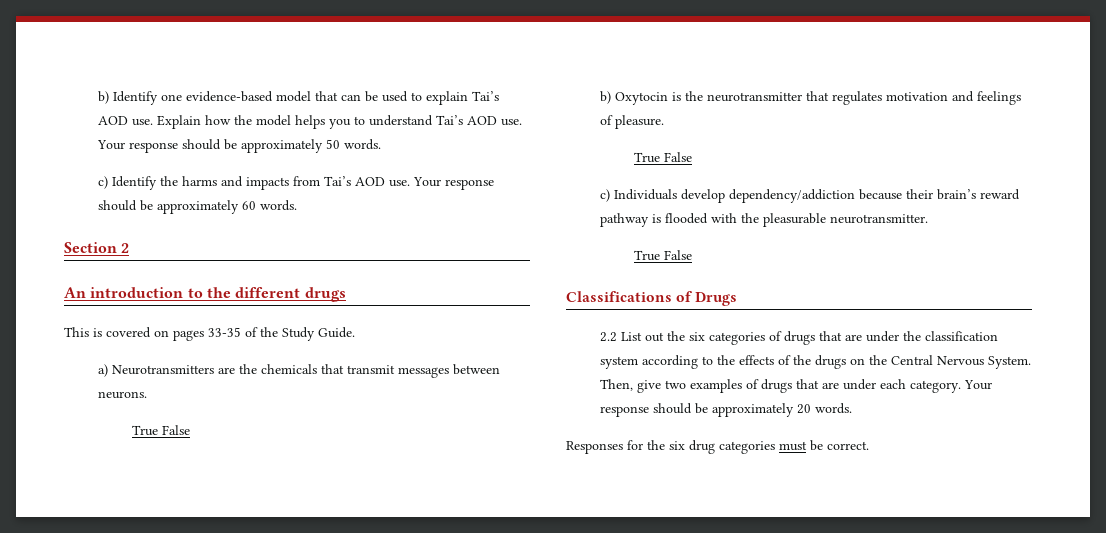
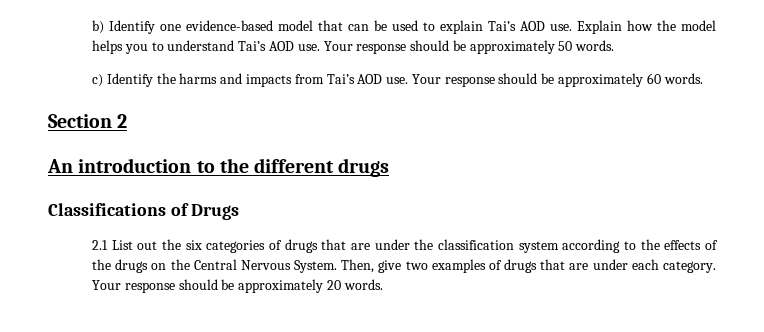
[64,327,355,341] [98,364,501,378] [98,391,148,399] [132,425,191,436] [600,91,1022,105] [600,115,665,129] [634,152,693,163] [600,189,1021,203] [600,213,929,227] [634,250,693,261] // This is covered on pages 33-35 of the Study Guide. // a) Neurotransmitters are the chemicals that transmit messages between neurons. // True False // b) Oxytocin is the neurotransmitter that regulates motivation and feelings of pleasure. // True False // c) Individuals develop dependency/addiction because their brain’s reward pathway is flooded with the pleasurable neurotransmitter. // True False -> (390, 167) none
[600,332,618,342] 2.2 -> [92,240,109,250] 2.1
[566,440,869,454] // Responses for the six drug categories must be correct. -> (383, 284) none

